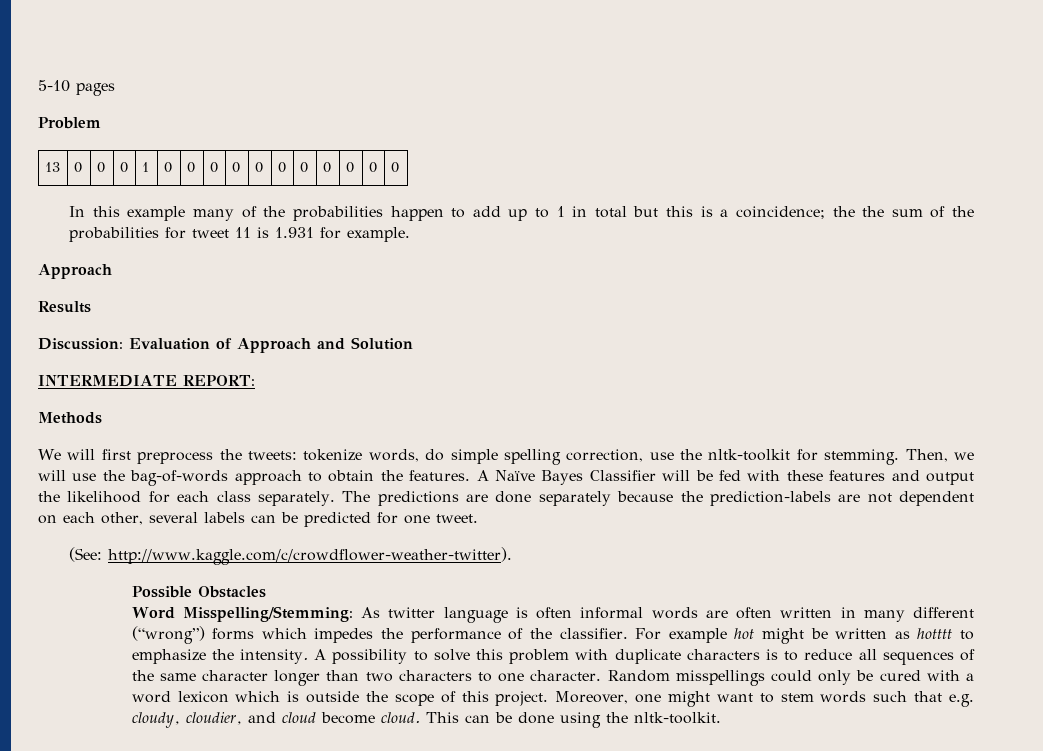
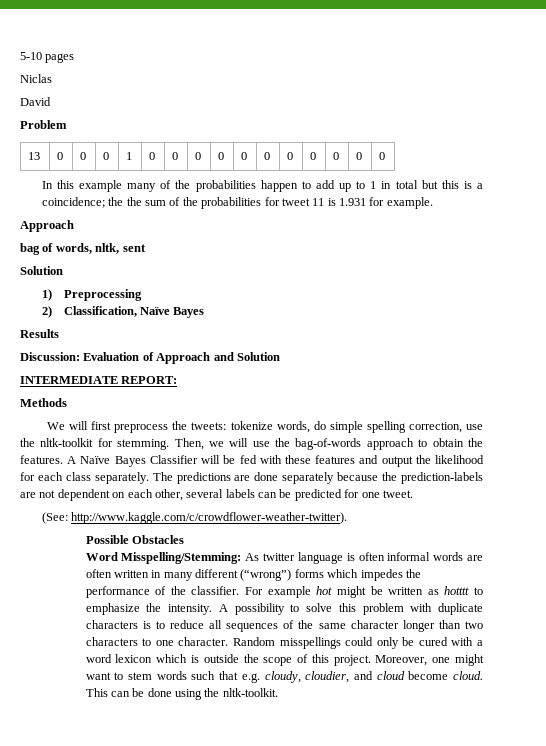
(115, 89) none -> [20,74,52,83] [20,97,51,106] // Niclas // David
(112, 271) none -> [20,243,146,255] [20,266,63,275] [41,289,142,301] [41,306,205,318] // bag of words, nltk, sent // Solution // 1) Preprocessing // 2) Classification, Naïve Bayes

